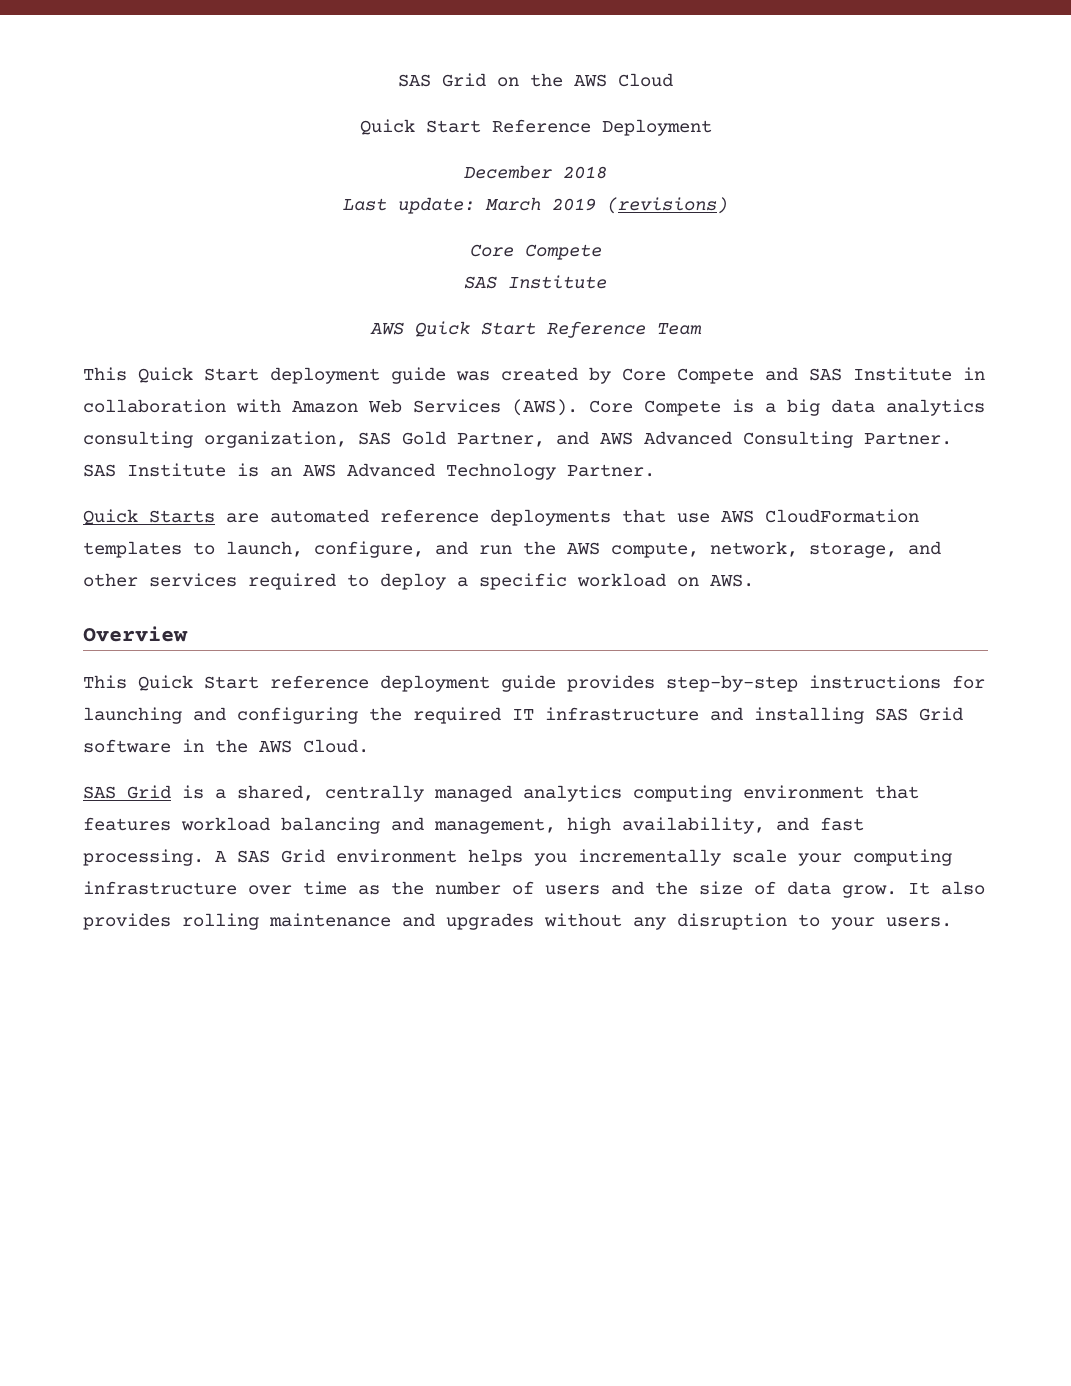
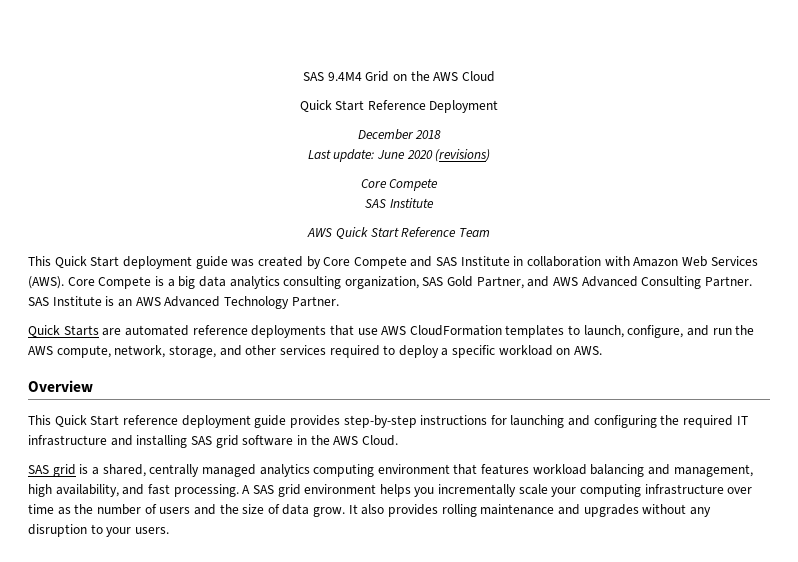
[398,74,431,87] SAS -> [303,72,362,81] SAS 9.4M4
[485,197,596,211] March 2019 -> [376,150,433,159] June 2020
[919,707,963,721] Grid -> [215,435,239,448] grid
[127,785,171,799] Grid -> [52,464,76,477] grid
[281,849,325,863] Grid -> [277,484,301,497] grid

